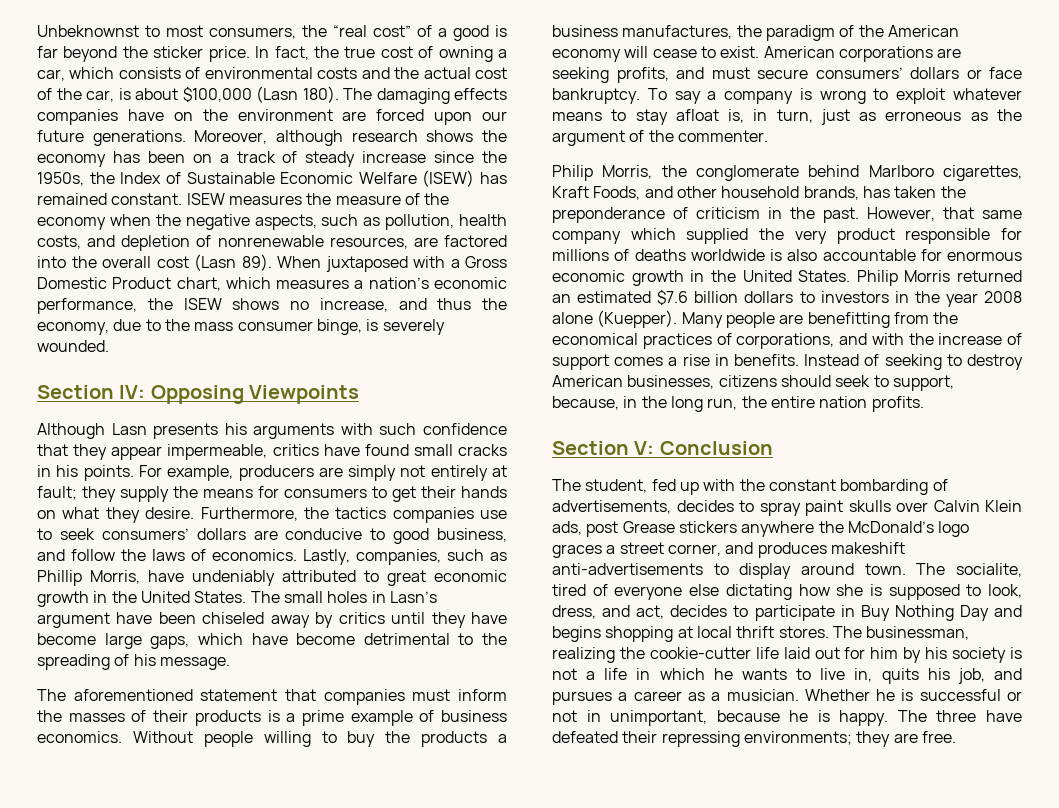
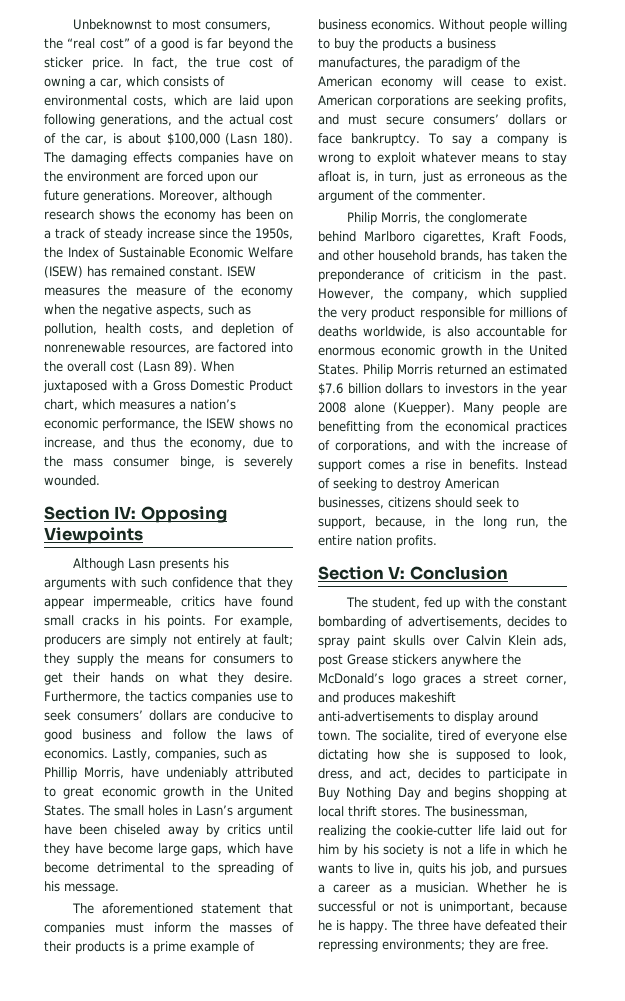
[317,67,358,79] costs -> [133,95,293,108] [44,114,173,127] costs, which are laid upon following generations,
[437,528,507,542] business, -> [82,729,132,740] business
[943,207,1022,219] [552,231,621,244] that same company -> [383,288,468,301] the company,
[690,249,765,261] worldwide -> [363,326,426,338] worldwide,
[586,710,601,722] in -> [424,901,434,912] is

